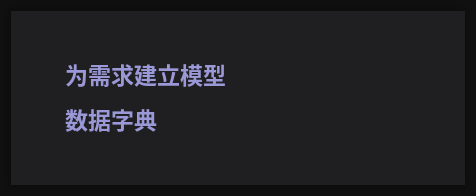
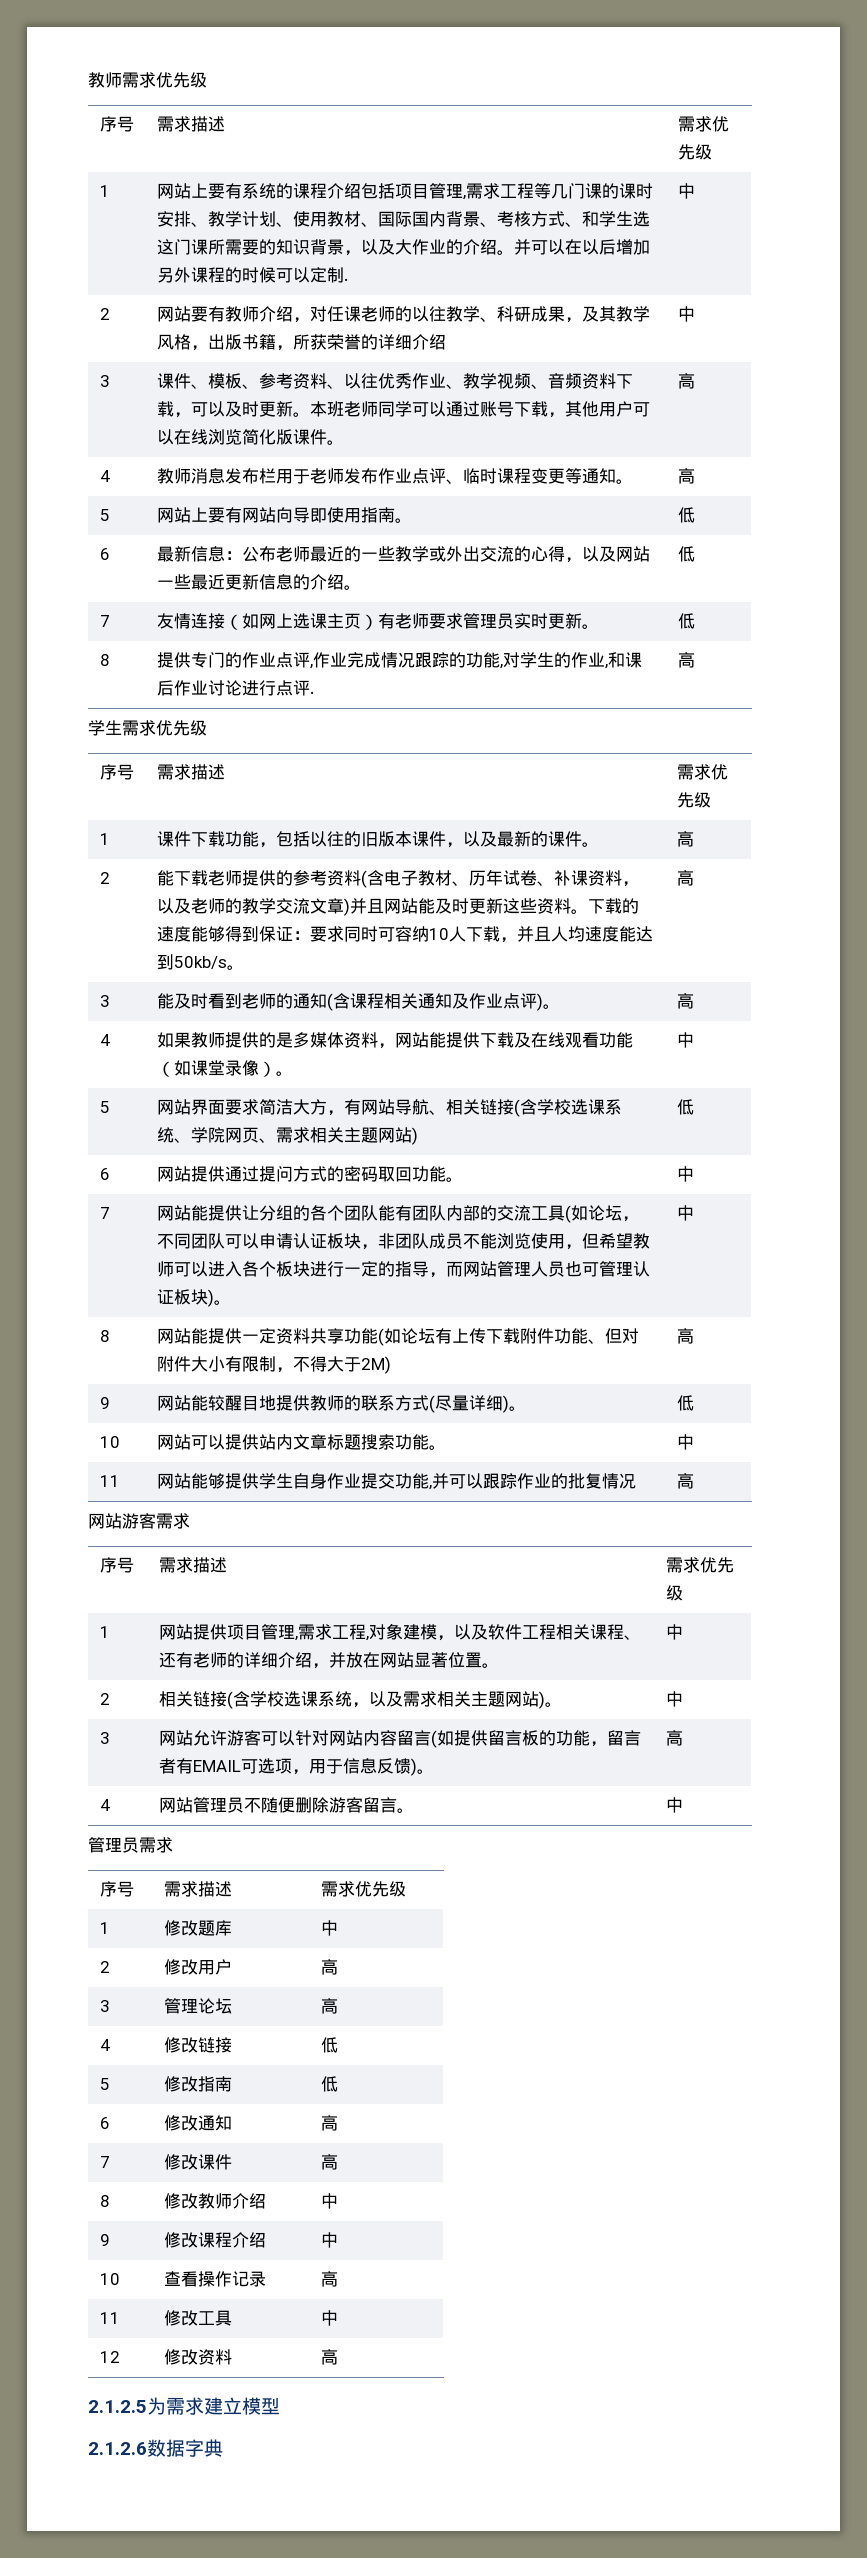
(65, 75) none -> [88,72,207,88] [99,116,134,132] [156,116,225,132] [677,116,729,132] [677,144,712,160] [99,185,110,197] [156,183,653,200] [156,211,650,227] [156,239,650,256] [156,267,348,283] [677,183,695,199] [99,308,110,320] [156,306,650,323] [156,334,446,351] [677,306,695,322] [99,375,110,387] [156,373,633,389] [156,401,650,418] [156,429,344,445] [677,373,695,389] [99,470,110,482] [156,468,633,484] [677,468,695,484] [99,509,110,521] [156,507,412,523] [677,507,695,523] [99,548,110,560] [156,546,650,563] [156,574,361,590] [677,546,695,562] [99,615,110,627] [156,613,599,630] [677,613,695,629] [99,654,110,666] [156,652,642,669] [156,680,314,696] [677,652,695,668] [88,720,207,736] [99,764,134,780] [156,764,225,780] [676,764,728,780] [676,792,711,808] [99,833,110,845] [156,831,599,848] [676,831,694,847] [99,872,110,884] [156,869,639,888] [156,898,639,916] [156,926,653,943] [156,954,244,970] [676,870,694,886] [99,995,110,1007] [156,993,560,1011] [676,993,694,1009] [99,1034,110,1046] [156,1032,633,1049] [156,1060,293,1077] [676,1032,694,1048] [99,1101,110,1113] [156,1099,622,1117] [156,1127,418,1145] [676,1099,694,1115] [99,1168,110,1180] [156,1166,463,1182] [676,1166,694,1182] [99,1207,110,1219] [156,1205,639,1223] [156,1233,650,1250] [156,1261,650,1278] [156,1289,231,1307] [676,1205,694,1221] [99,1330,110,1342] [156,1328,639,1346] [156,1356,391,1374] [676,1328,694,1344] [99,1397,110,1409] [156,1395,526,1413] [676,1395,694,1411] [99,1436,120,1448] [156,1434,446,1450] [676,1434,694,1450] [99,1475,120,1487] [156,1473,636,1490] [676,1473,694,1489] [88,1513,190,1529] [99,1557,134,1573] [158,1557,227,1573] [665,1557,734,1573] [665,1585,683,1601] [99,1626,110,1638] [158,1623,641,1641] [158,1652,499,1669] [665,1624,683,1640] [99,1693,110,1705] [158,1691,562,1709] [665,1691,683,1707] [99,1732,110,1744] [158,1730,641,1748] [158,1758,434,1776] [665,1730,683,1746] [99,1799,110,1811] [158,1797,414,1813] [665,1797,683,1813] [88,1837,173,1853] [99,1881,134,1897] [163,1881,232,1897] [320,1881,406,1897] [99,1922,110,1934] [163,1920,232,1936] [320,1920,338,1936] [99,1961,110,1973] [163,1959,232,1975] [320,1959,338,1975] [99,2000,110,2012] [163,1998,232,2014] [320,1998,338,2014] [99,2039,110,2051] [163,2037,232,2053] [320,2037,338,2053] [99,2078,110,2090] [163,2076,232,2092] [320,2076,338,2092] [99,2117,110,2129] [163,2115,232,2131] [320,2115,338,2131] [99,2156,110,2168] [163,2154,232,2170] [320,2154,338,2170] [99,2195,110,2207] [163,2193,266,2209] [320,2193,338,2209] [99,2234,110,2246] [163,2232,266,2248] [320,2232,338,2248] [99,2273,120,2285] [163,2271,266,2287] [320,2271,338,2287] [99,2312,120,2324] [163,2310,232,2326] [320,2310,338,2326] [99,2351,120,2363] [163,2349,232,2365] [320,2349,338,2365] [88,2400,147,2413] 教师需求优先级 // 序号 | 需求描述 | 需求优先级 // 1 | 网站上要有系统的课程介绍包括项目管理,需求工程等几门课的课时安排、教学计划、使用教材、国际国内背景、考核方式、和学生选这门课所需要的知识背景，以及大作业的介绍。并可以在以后增加另外课程的时候可以定制. | 中 // 2 | 网站要有教师介绍，对任课老师的以往教学、科研成果，及其教学风格，出版书籍，所获荣誉的详细介绍 | 中 // 3 | 课件、模板、参考资料、以往优秀作业、教学视频、音频资料下载，可以及时更新。本班老师同学可以通过账号下载，其他用户可以在线浏览简化版课件。 | 高 // 4 | 教师消息发布栏用于老师发布作业点评、临时课程变更等通知。 | 高 // 5 | 网站上要有网站向导即使用指南。 | 低 // 6 | 最新信息：公布老师最近的一些教学或外出交流的心得，以及网站一些最近更新信息的介绍。 | 低 // 7 | 友情连接（如网上选课主页）有老师要求管理员实时更新。 | 低 // 8 | 提供专门的作业点评,作业完成情况跟踪的功能,对学生的作业,和课后作业讨论进行点评. | 高 // 学生需求优先级 // 序号 | 需求描述 | 需求优先级 // 1 | 课件下载功能，包括以往的旧版本课件，以及最新的课件。 | 高 // 2 | 能下载老师提供的参考资料(含电子教材、历年试卷、补课资料，以及老师的教学交流文章)并且网站能及时更新这些资料。下载的速度能够得到保证：要求同时可容纳10人下载，并且人均速度能达到50kb/s。 | 高 // 3 | 能及时看到老师的通知(含课程相关通知及作业点评)。 | 高 // 4 | 如果教师提供的是多媒体资料，网站能提供下载及在线观看功能（如课堂录像）。 | 中 // 5 | 网站界面要求简洁大方，有网站导航、相关链接(含学校选课系统、学院网页、需求相关主题网站) | 低 // 6 | 网站提供通过提问方式的密码取回功能。 | 中 // 7 | 网站能提供让分组的各个团队能有团队内部的交流工具(如论坛，不同团队可以申请认证板块，非团队成员不能浏览使用，但希望教师可以进入各个板块进行一定的指导，而网站管理人员也可管理认证板块)。 | 中 // 8 | 网站能提供一定资料共享功能(如论坛有上传下载附件功能、但对附件大小有限制，不得大于2M) | 高 // 9 | 网站能较醒目地提供教师的联系方式(尽量详细)。 | 低 // 10 | 网站可以提供站内文章标题搜索功能。 | 中 // 11 | 网站能够提供学生自身作业提交功能,并可以跟踪作业的批复情况 | 高 // 网站游客需求 // 序号 | 需求描述 | 需求优先级 // 1 | 网站提供项目管理,需求工程,对象建模，以及软件工程相关课程、还有老师的详细介绍，并放在网站显著位置。 | 中 // 2 | 相关链接(含学校选课系统，以及需求相关主题网站)。 | 中 // 3 | 网站允许游客可以针对网站内容留言(如提供留言板的功能，留言者有EMAIL可选项，用于信息反馈)。 | 高 // 4 | 网站管理员不随便删除游客留言。 | 中 // 管理员需求 // 序号 | 需求描述 | 需求优先级 // 1 | 修改题库 | 中 // 2 | 修改用户 | 高 // 3 | 管理论坛 | 高 // 4 | 修改链接 | 低 // 5 | 修改指南 | 低 // 6 | 修改通知 | 高 // 7 | 修改课件 | 高 // 8 | 修改教师介绍 | 中 // 9 | 修改课程介绍 | 中 // 10 | 查看操作记录 | 高 // 11 | 修改工具 | 中 // 12 | 修改资料 | 高 // 2.1.2.5
(226, 75) none -> [88,2442,147,2455] 2.1.2.6

